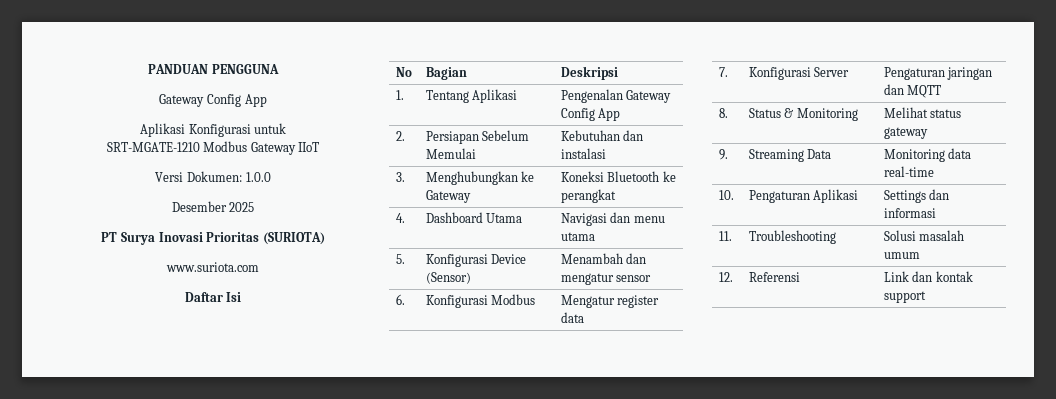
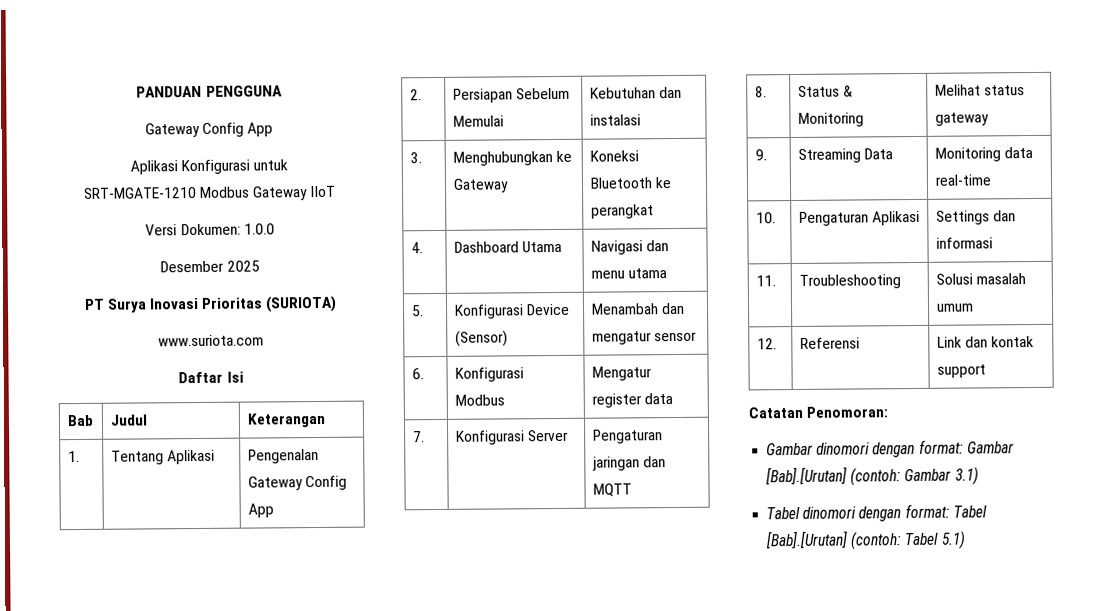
[395,67,412,77] [425,67,467,80] [560,66,618,80] No | Bagian | Deskripsi -> [66,414,93,427] [109,414,147,426] [246,412,326,428] Bab | Judul | Keterangan
(926, 297) none -> [748,406,889,419] [766,439,1014,458] [765,466,979,486] [766,503,987,522] [765,530,966,550] // Catatan Penomoran: // Gambar dinomori dengan format: Gambar [Bab].[Urutan] (contoh: Gambar 3.1) // Tabel dinomori dengan format: Tabel [Bab].[Urutan] (contoh: Tabel 5.1)

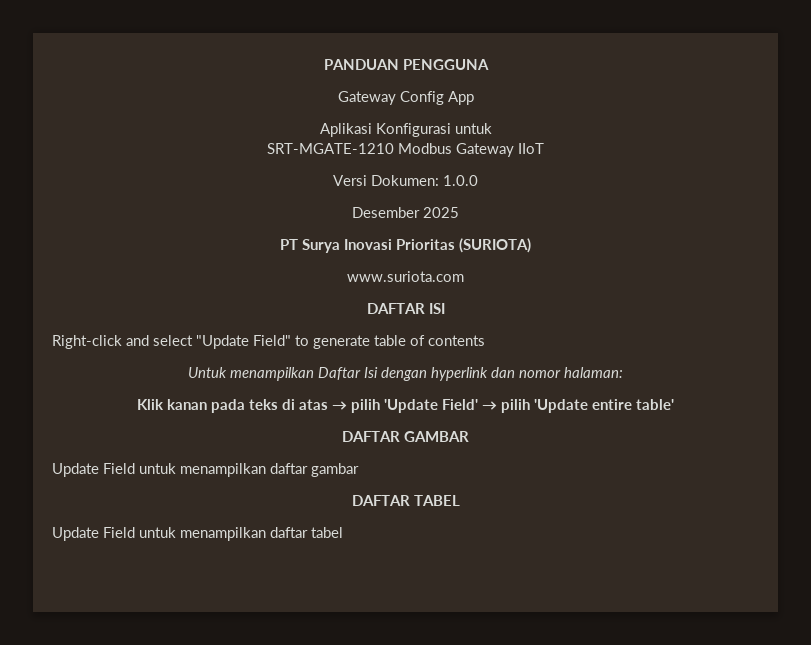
[178,371,244,384] [66,414,93,427] [109,414,147,426] [246,412,326,428] [67,450,80,463] [110,449,216,465] [247,448,319,464] [247,475,348,491] [247,503,274,518] [409,89,422,101] [452,87,571,103] [452,115,504,127] [589,86,683,99] [589,114,641,126] [409,152,422,164] [452,150,573,166] [452,178,509,193] [589,150,639,162] [589,177,673,189] [590,204,654,219] [410,242,423,254] [453,240,563,253] [590,240,670,255] [590,268,668,279] [410,305,424,317] [453,303,571,319] [454,330,508,347] [590,302,686,315] [591,331,698,345] [411,368,424,380] [454,367,524,382] [454,394,505,406] [591,366,652,381] [591,393,674,408] [412,431,425,443] [455,429,570,445] [592,429,663,444] [591,456,667,471] [592,483,632,497] [754,86,767,98] [797,85,854,97] [797,112,864,127] [934,84,1026,96] [934,112,989,126] [754,149,767,161] [797,148,894,163] [934,146,1034,162] [934,174,992,186] [755,212,776,224] [798,210,921,226] [935,210,1017,225] [935,237,993,249] [755,275,776,287] [798,274,901,289] [935,273,1027,285] [935,303,974,312] [756,338,777,350] [799,337,860,349] [936,335,1035,348] [936,364,986,378] [748,406,889,419] [766,439,1014,458] [765,466,979,486] [766,503,987,522] [765,530,966,550] Daftar Isi // Bab | Judul | Keterangan // 1. | Tentang Aplikasi | Pengenalan Gateway Config App // 2. | Persiapan Sebelum Memulai | Kebutuhan dan instalasi // 3. | Menghubungkan ke Gateway | Koneksi Bluetooth ke perangkat // 4. | Dashboard Utama | Navigasi dan menu utama // 5. | Konfigurasi Device (Sensor) | Menambah dan mengatur sensor // 6. | Konfigurasi Modbus | Mengatur register data // 7. | Konfigurasi Server | Pengaturan jaringan dan MQTT // 8. | Status & Monitoring | Melihat status gateway // 9. | Streaming Data | Monitoring data real-time // 10. | Pengaturan Aplikasi | Settings dan informasi // 11. | Troubleshooting | Solusi masalah umum // 12. | Referensi | Link dan kontak support // Catatan Penomoran: // Gambar dinomori dengan format: Gambar [Bab].[Urutan] (contoh: Gambar 3.1) // Tabel dinomori dengan format: Tabel [Bab].[Urutan] (contoh: Tabel 5.1) -> [366,303,445,314] [52,335,485,349] [188,367,623,381] [137,399,674,413] [342,431,469,442] [52,463,359,477] [351,495,460,506] [52,527,343,541] DAFTAR ISI // Right-click and select "Update Field" to generate table of contents // Untuk menampilkan Daftar Isi dengan hyperlink dan nomor halaman: // Klik kanan pada teks di atas → pilih 'Update Field' → pilih 'Update entire table' // DAFTAR GAMBAR // Update Field untuk menampilkan daftar gambar // DAFTAR TABEL // Update Field untuk menampilkan daftar tabel

